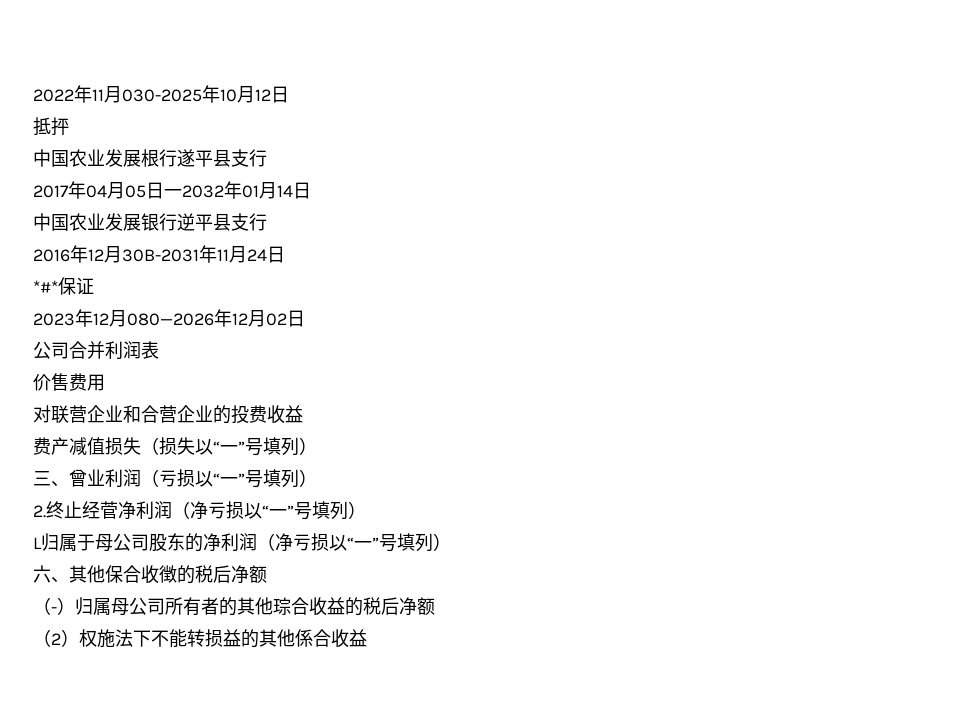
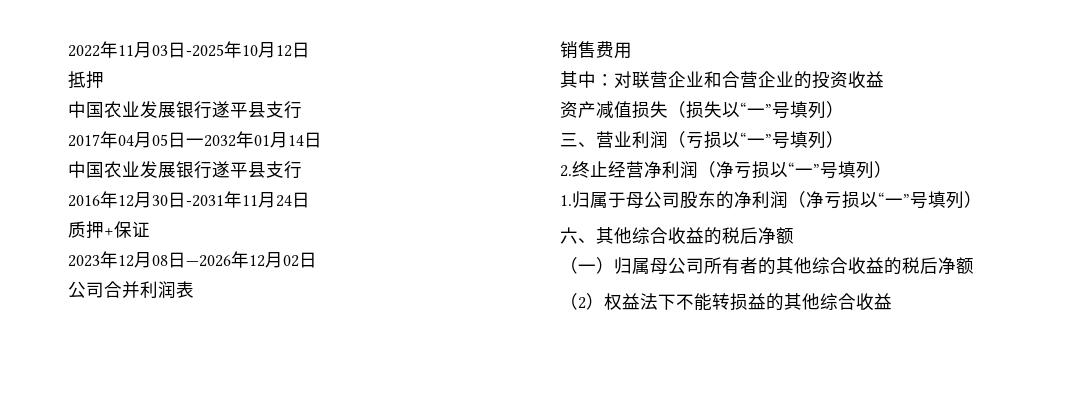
[122,89,202,102] 030-2025 -> [152,42,224,58] 03日-2025
[51,117,69,135] [33,149,159,167] 抨 // 中国农业发展根 -> [86,71,104,89] [68,101,194,118] 押 // 中国农业发展银
[177,213,195,231] 逆 -> [212,161,230,178] 遂
[122,249,199,262] 30B-2031 -> [152,192,224,208] 30日-2031
[33,280,58,293] *#* -> [68,221,114,239] 质押+
[127,313,214,326] 080—2026 -> [152,252,231,268] 08日—2026
[33,374,51,391] 价 -> [560,41,578,59] 销
(105, 382) none -> [560,71,614,88] 其中：
[249,405,267,423] 费 -> [830,71,848,88] 资
[33,437,51,455] 费 -> [560,101,578,118] 资
[69,469,87,487] 曾 -> [596,131,614,148] 营
[100,501,366,520] [33,537,42,549] 菅净利润（净亏损以“一”号填列） // L -> [626,161,892,179] [560,195,572,206] 营净利润（净亏损以“一”号填列） // 1.
[105,565,267,584] [33,597,57,615] 保合收徴的税后净额 // （- -> [632,227,794,245] [560,257,596,274] 综合收益的税后净额 // （一
[273,597,291,615] 琮 -> [812,257,830,275] 综
[97,629,115,648] 施 -> [622,293,640,310] 益
[295,629,313,647] 係 -> [820,293,838,311] 综

